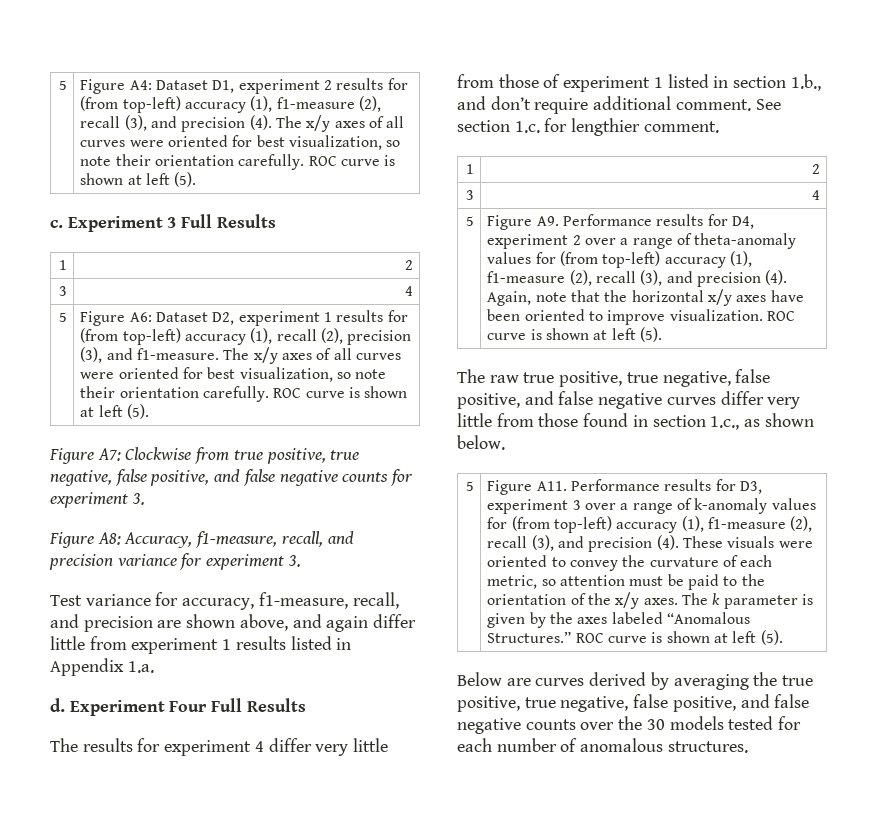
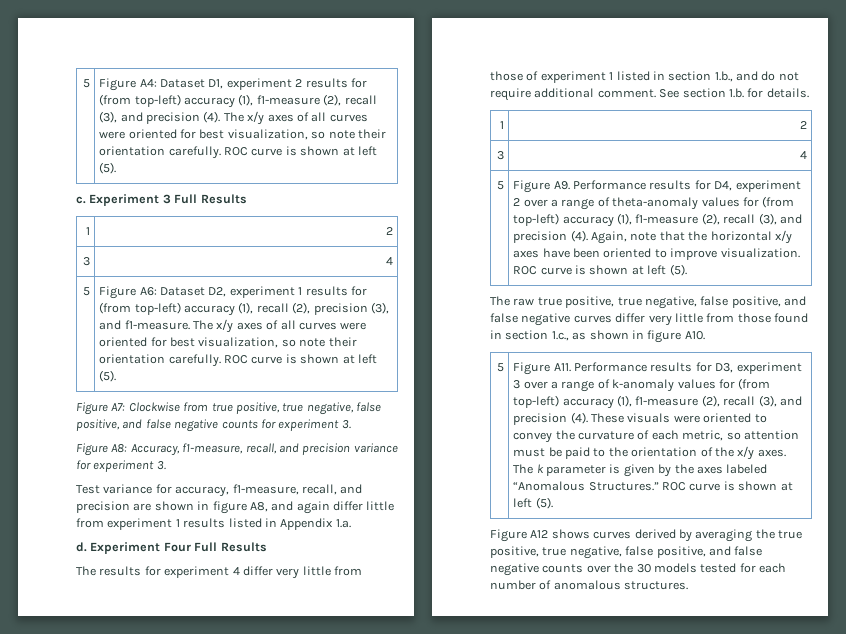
[239,614,288,631] above, -> [197,501,268,514] in figure A8,
[490,96,531,110] don’t -> [761,71,799,81] do not
[514,118,719,136] 1.c. for lengthier comment. -> [728,88,809,98] 1.b. for details.
[457,435,505,450] below. -> [631,330,705,343] in figure A10.
[457,672,531,686] Below are -> [490,529,590,542] Figure A12 shows

